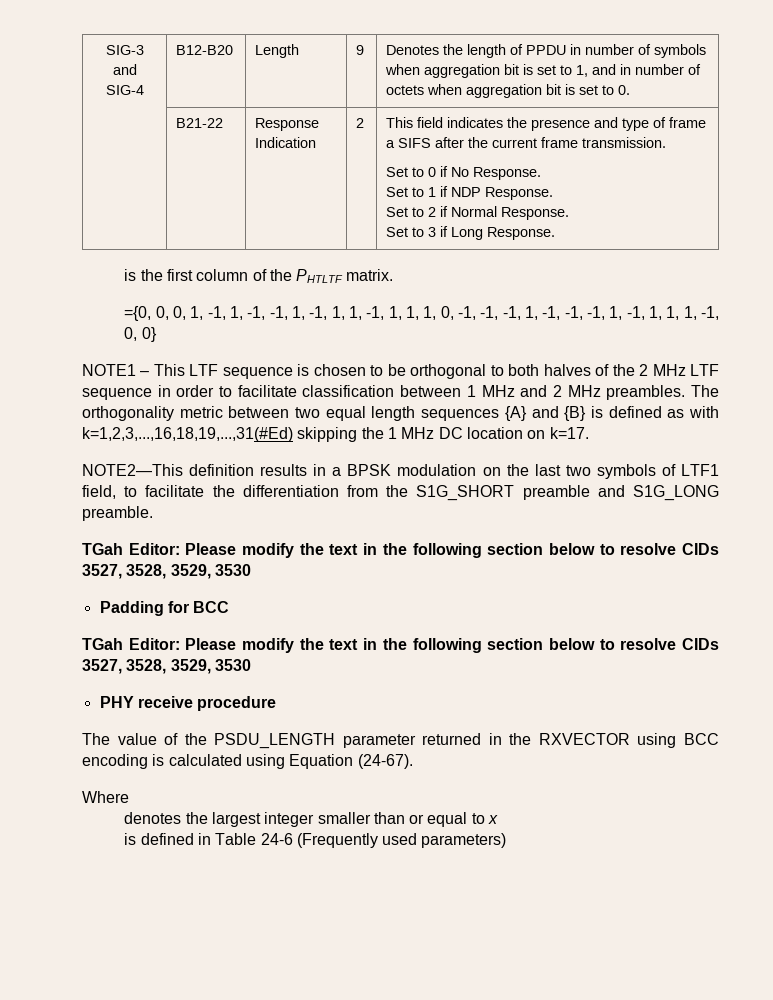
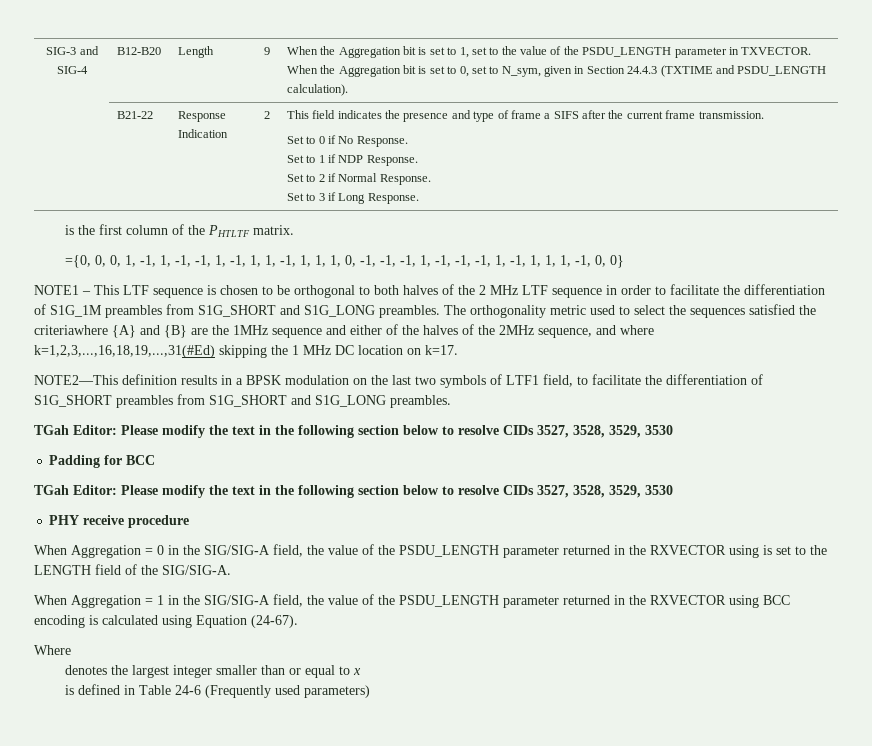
[386,44,707,58] [385,64,501,78] Denotes the length of PPDU in number of symbols when aggregation -> [286,46,401,58] When the Aggregation
[592,64,702,75] [386,84,631,98] and in number of octets when aggregation bit is set to 0. -> [471,46,812,58] [286,65,827,77] [286,84,348,96] set to the value of the PSDU_LENGTH parameter in TXVECTOR. When the Aggregation bit is set to 0, set to N_sym, given in Section 24.4.3 (TXTIME and PSDU_LENGTH calculation).
[302,385,719,400] [82,406,720,421] classification between 1 MHz and 2 MHz preambles. The orthogonality metric between two equal length sequences {A} and {B} is defined as with -> [723,284,825,295] [34,304,816,318] [34,324,654,338] the differentiation of S1G_1M preambles from S1G_SHORT and S1G_LONG preambles. The orthogonality metric used to select the sequences satisfied the criteriawhere {A} and {B} are the 1MHz sequence and either of the halves of the 2MHz sequence, and where
[347,485,720,501] [82,506,153,521] from the S1G_SHORT preamble and S1G_LONG preamble. -> [751,374,763,385] [34,394,451,408] of S1G_SHORT preambles from S1G_SHORT and S1G_LONG preambles.
[82,733,110,745] The -> [34,544,827,558] [34,564,231,575] [34,594,324,608] When Aggregation = 0 in the SIG/SIG-A field, the value of the PSDU_LENGTH parameter returned in the RXVECTOR using is set to the LENGTH field of the SIG/SIG-A. // When Aggregation = 1 in the SIG/SIG-A field, the

